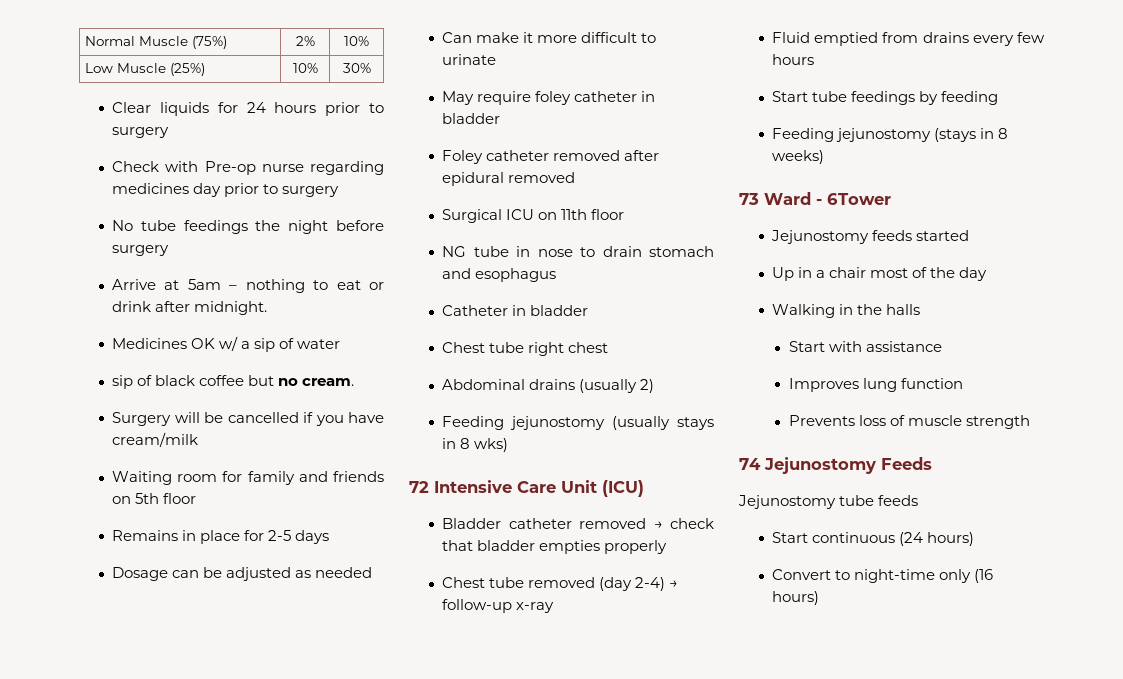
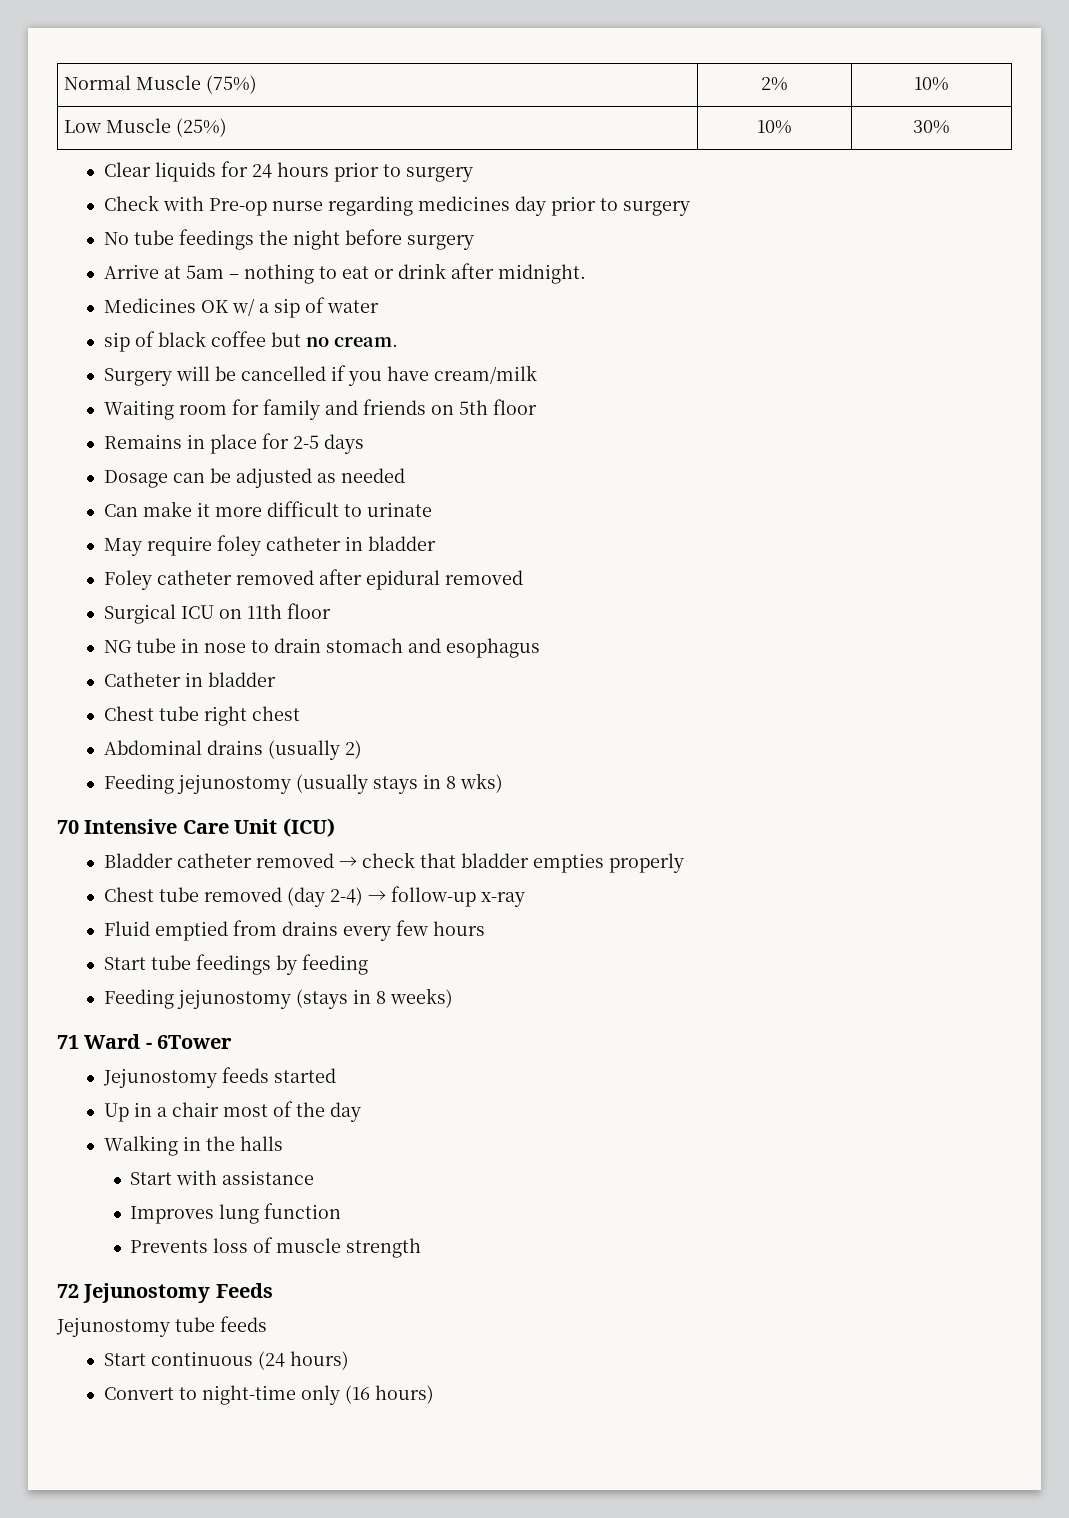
[409,481,429,493] 72 -> [57,820,79,834] 70
[739,193,759,205] 73 -> [57,1035,79,1049] 71
[739,458,761,470] 74 -> [57,1284,79,1298] 72

